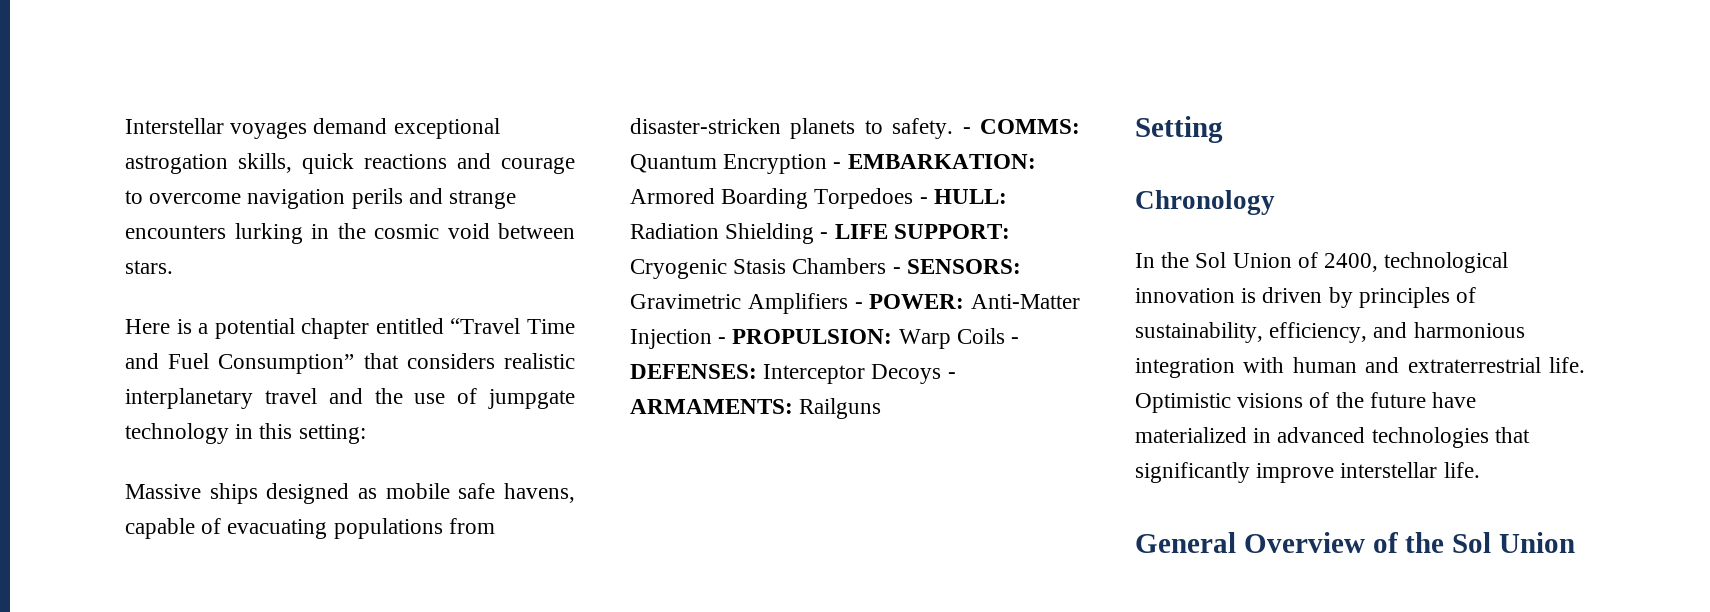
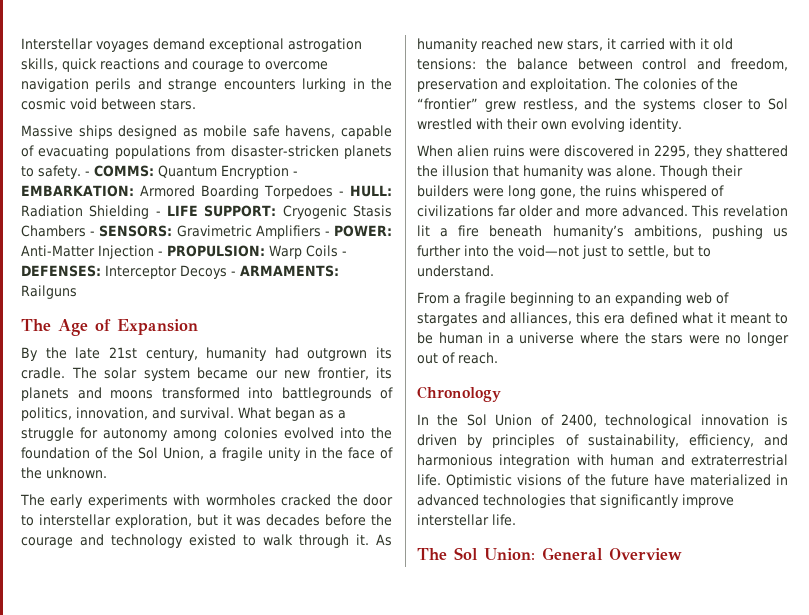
[125,318,575,339] [125,353,575,374] [125,388,575,409] [125,423,366,444] // Here is a potential chapter entitled “Travel Time and Fuel Consumption” that considers realistic interplanetary travel and the use of jumpgate technology in this setting: -> (196, 104) none
[1135,116,1223,143] Setting -> [21,319,198,336] [21,347,392,361] [21,367,392,381] [21,387,393,401] [21,407,346,421] [21,427,393,441] [21,447,393,461] [21,467,107,479] [20,494,393,508] [21,514,392,528] [21,534,392,548] [417,38,733,52] [417,58,788,71] [417,78,738,92] [417,98,788,112] [417,118,682,132] [417,145,788,159] [417,165,743,179] [417,185,724,199] [417,205,788,217] [417,225,788,239] [417,245,711,259] [417,265,494,277] [417,292,729,306] [417,312,788,326] [417,332,789,346] [417,352,498,364] The Age of Expansion // By the late 21st century, humanity had outgrown its cradle. The solar system became our new frontier, its planets and moons transformed into battlegrounds of politics, innovation, and survival. What began as a struggle for autonomy among colonies evolved into the foundation of the Sol Union, a fragile unity in the face of the unknown. // The early experiments with wormholes cracked the door to interstellar exploration, but it was decades before the courage and technology existed to walk through it. As humanity reached new stars, it carried with it old tensions: the balance between control and freedom, preservation and exploitation. The colonies of the “frontier” grew restless, and the systems closer to Sol wrestled with their own evolving identity. // When alien ruins were discovered in 2295, they shattered the illusion that humanity was alone. Though their builders were long gone, the ruins whispered of civilizations far older and more advanced. This revelation lit a fire beneath humanity’s ambitions, pushing us further into the void—not just to settle, but to understand. // From a fragile beginning to an expanding web of stargates and alliances, this era defined what it meant to be human in a universe where the stars were no longer out of reach.
[1135,532,1576,553] General Overview of the Sol Union -> [417,547,682,560] The Sol Union: General Overview

